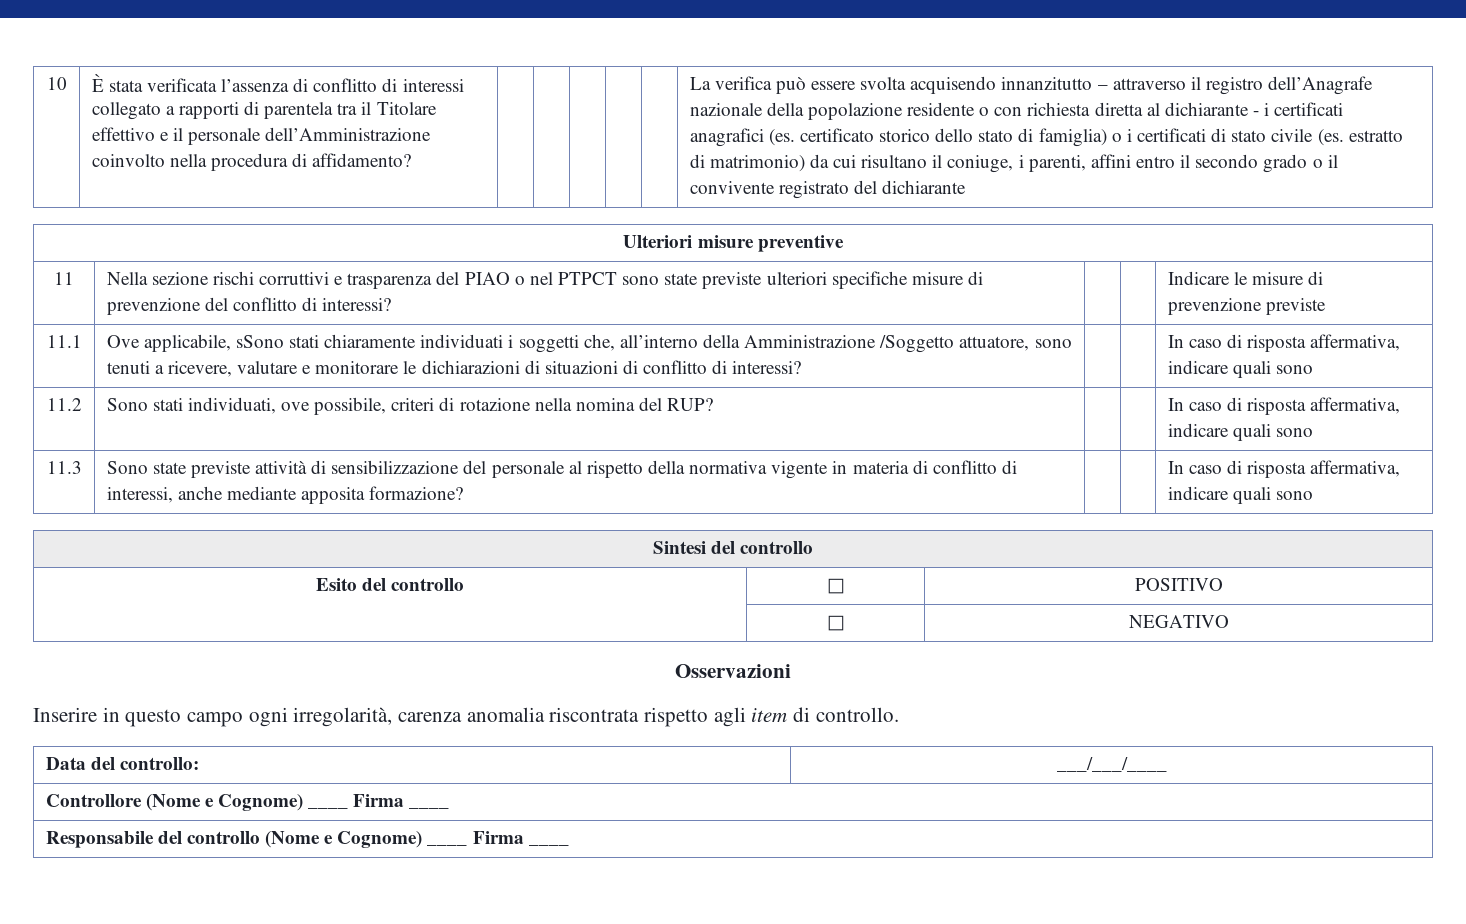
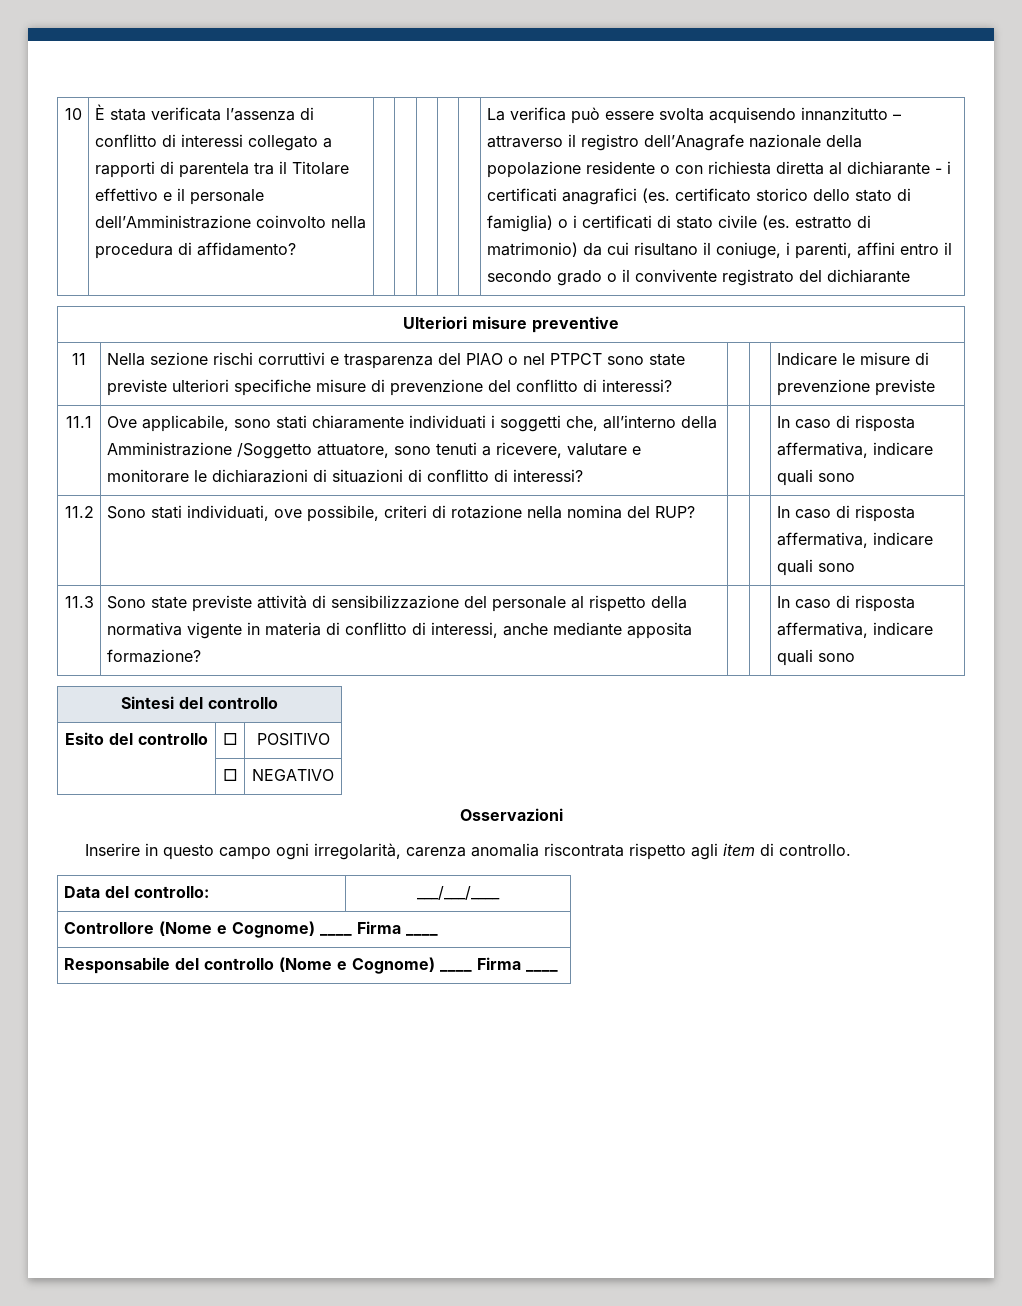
[235,335,284,348] sSono -> [233,419,271,428] sono

